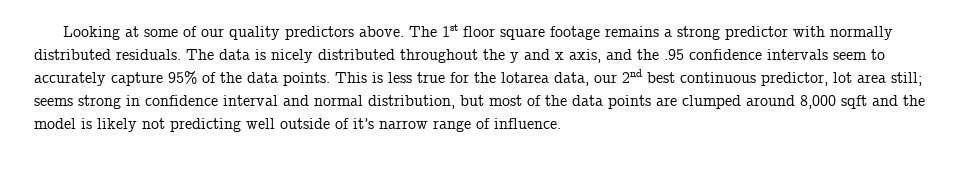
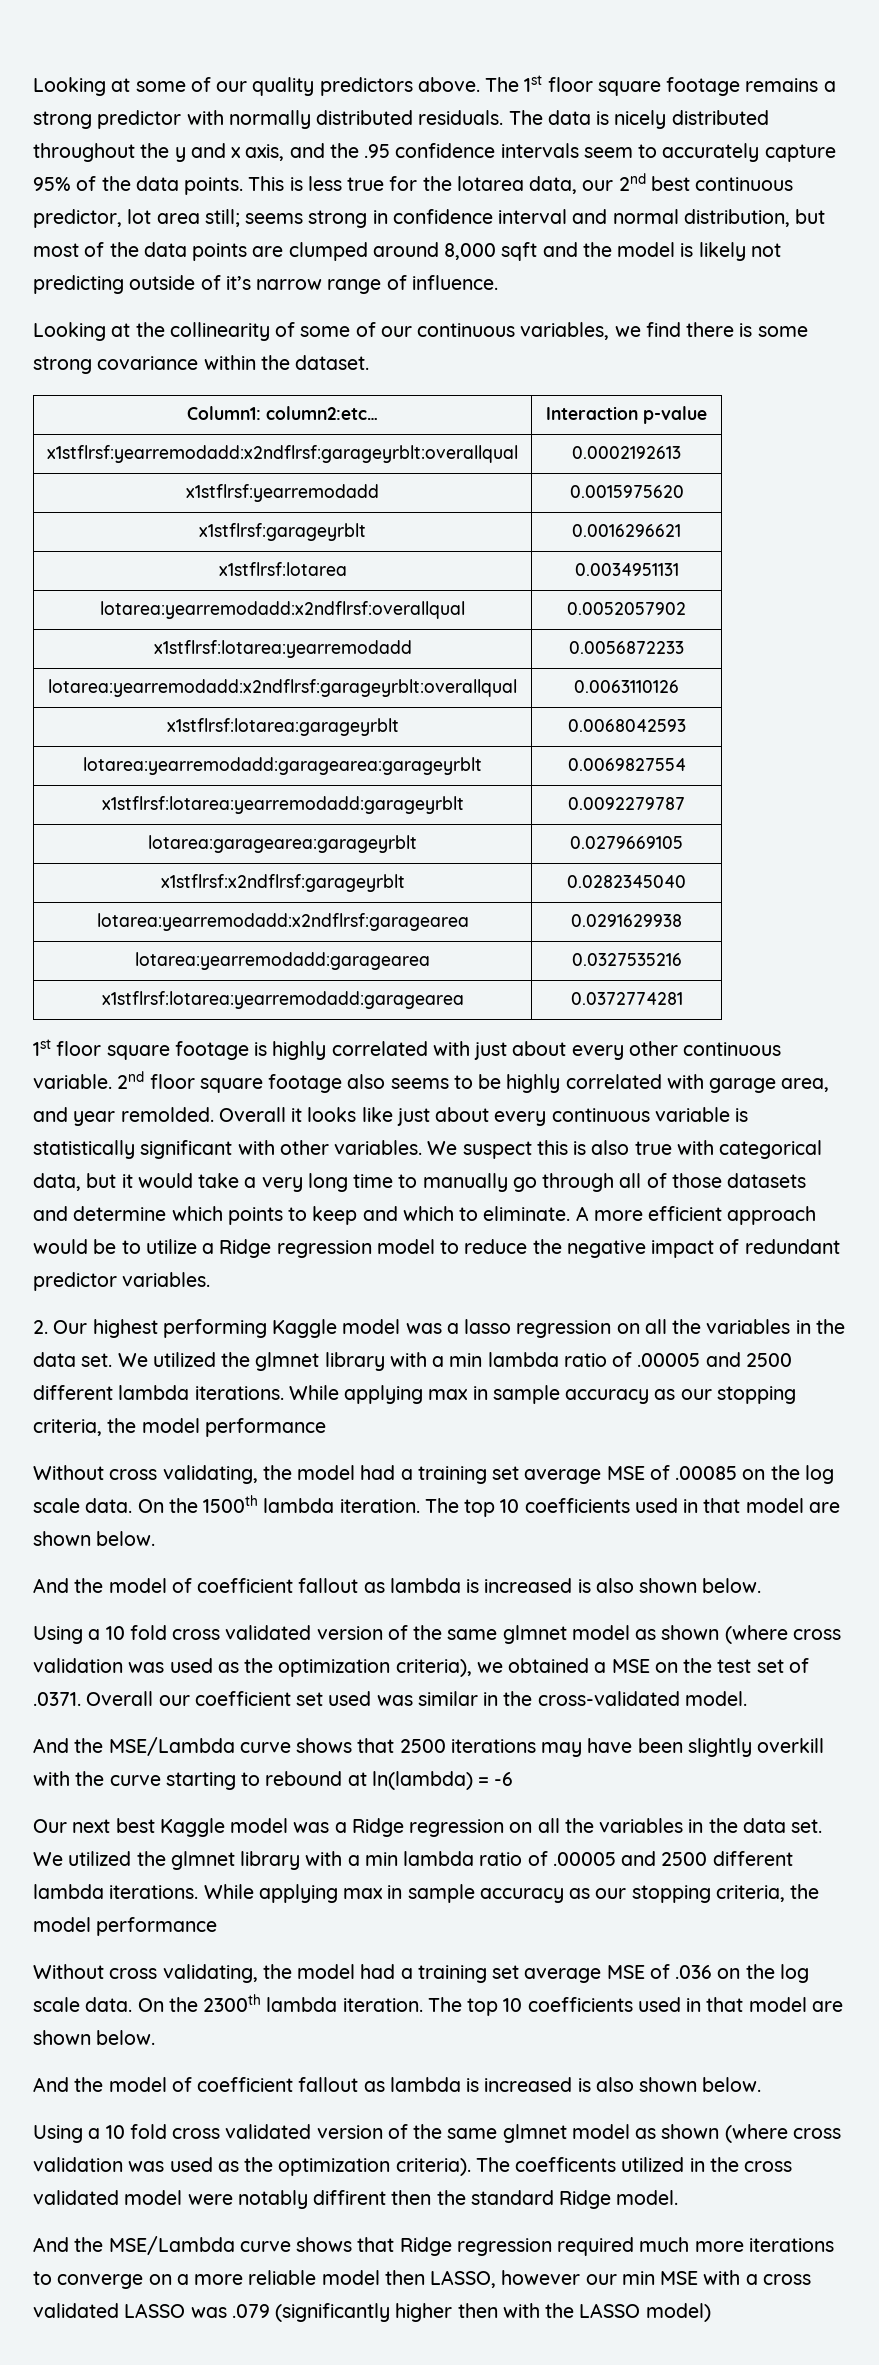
[246,118,275,129] well -> (124, 284) none
(561, 123) none -> [33,322,808,341] [33,355,370,374] [187,406,378,420] [546,406,707,424] [46,445,518,463] [572,446,681,459] [186,484,379,502] [569,485,684,498] [199,523,366,541] [572,524,681,537] [218,562,347,576] [574,563,679,576] [99,601,465,619] [567,602,686,615] [153,640,412,658] [569,641,684,654] [47,679,517,697] [574,680,679,693] [166,718,399,736] [567,719,686,732] [83,757,482,775] [567,758,686,771] [101,796,464,814] [568,797,685,810] [148,835,417,853] [570,836,683,849] [160,874,405,892] [567,875,686,888] [96,913,469,931] [571,914,682,927] [135,952,430,970] [571,953,682,966] [101,991,464,1009] [570,992,683,1005] [33,1039,782,1060] [33,1071,830,1093] [33,1107,749,1126] [33,1140,823,1159] [33,1173,807,1192] [33,1206,817,1225] [33,1239,840,1258] [33,1272,211,1291] [33,1319,845,1338] [33,1352,792,1371] [33,1385,796,1404] [33,1418,326,1437] [33,1465,834,1484] [33,1495,840,1517] [33,1531,156,1546] [33,1578,762,1593] [33,1625,841,1644] [33,1658,809,1677] [33,1691,747,1706] [33,1737,825,1757] [33,1771,514,1790] [33,1818,823,1837] [33,1851,793,1870] [33,1884,820,1903] [33,1917,218,1936] [33,1964,809,1983] [33,1994,843,2016] [33,2030,156,2045] [33,2077,762,2092] [33,2124,841,2143] [33,2157,793,2176] [33,2190,679,2209] [33,2236,834,2256] [33,2270,811,2289] [33,2303,711,2322] // Looking at the collinearity of some of our continuous variables, we find there is some strong covariance within the dataset. // Column1: column2:etc… | Interaction p-value // x1stflrsf:yearremodadd:x2ndflrsf:garageyrblt:overallqual | 0.0002192613 // x1stflrsf:yearremodadd | 0.0015975620 // x1stflrsf:garageyrblt | 0.0016296621 // x1stflrsf:lotarea | 0.0034951131 // lotarea:yearremodadd:x2ndflrsf:overallqual | 0.0052057902 // x1stflrsf:lotarea:yearremodadd | 0.0056872233 // lotarea:yearremodadd:x2ndflrsf:garageyrblt:overallqual | 0.0063110126 // x1stflrsf:lotarea:garageyrblt | 0.0068042593 // lotarea:yearremodadd:garagearea:garageyrblt | 0.0069827554 // x1stflrsf:lotarea:yearremodadd:garageyrblt | 0.0092279787 // lotarea:garagearea:garageyrblt | 0.0279669105 // x1stflrsf:x2ndflrsf:garageyrblt | 0.0282345040 // lotarea:yearremodadd:x2ndflrsf:garagearea | 0.0291629938 // lotarea:yearremodadd:garagearea | 0.0327535216 // x1stflrsf:lotarea:yearremodadd:garagearea | 0.0372774281 // 1st floor square footage is highly correlated with just about every other continuous variable. 2nd floor square footage also seems to be highly correlated with garage area, and year remolded. Overall it looks like just about every continuous variable is statistically significant with other variables. We suspect this is also true with categorical data, but it would take a very long time to manually go through all of those datasets and determine which points to keep and which to eliminate. A more efficient approach would be to utilize a Ridge regression model to reduce the negative impact of redundant predictor variables. // 2. Our highest performing Kaggle model was a lasso regression on all the variables in the data set. We utilized the glmnet library with a min lambda ratio of .00005 and 2500 different lambda iterations. While applying max in sample accuracy as our stopping criteria, the model performance // Without cross validating, the model had a training set average MSE of .00085 on the log scale data. On the 1500th lambda iteration. The top 10 coefficients used in that model are shown below. // And the model of coefficient fallout as lambda is increased is also shown below. // Using a 10 fold cross validated version of the same glmnet model as shown (where cross validation was used as the optimization criteria), we obtained a MSE on the test set of .0371. Overall our coefficient set used was similar in the cross-validated model. // And the MSE/Lambda curve shows that 2500 iterations may have been slightly overkill with the curve starting to rebound at ln(lambda) = -6 // Our next best Kaggle model was a Ridge regression on all the variables in the data set. We utilized the glmnet library with a min lambda ratio of .00005 and 2500 different lambda iterations. While applying max in sample accuracy as our stopping criteria, the model performance // Without cross validating, the model had a training set average MSE of .036 on the log scale data. On the 2300th lambda iteration. The top 10 coefficients used in that model are shown below. // And the model of coefficient fallout as lambda is increased is also shown below. // Using a 10 fold cross validated version of the same glmnet model as shown (where cross validation was used as the optimization criteria). The coefficents utilized in the cross validated model were notably diffirent then the standard Ridge model. // And the MSE/Lambda curve shows that Ridge regression required much more iterations to converge on a more reliable model then LASSO, however our min MSE with a cross validated LASSO was .079 (significantly higher then with the LASSO model)

